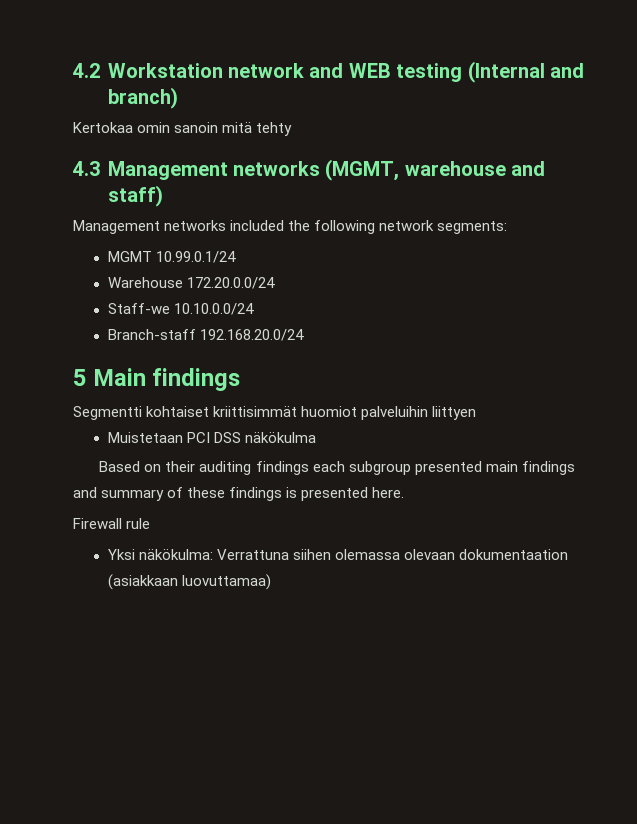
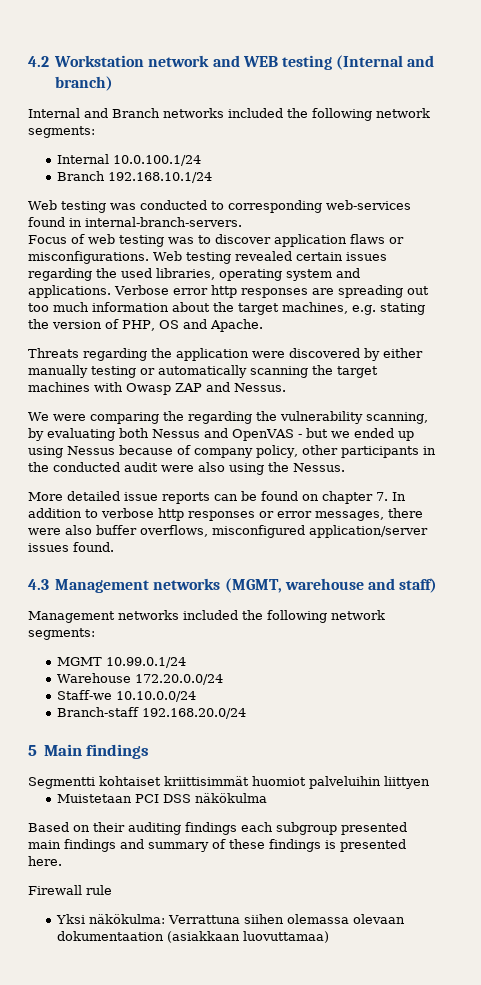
[73,122,293,136] Kertokaa omin sanoin mitä tehty -> [28,108,430,121] [28,126,95,138] [57,154,202,166] [57,171,213,183] [28,200,411,213] [28,217,242,227] [28,234,404,247] [28,251,387,264] [28,268,360,281] [28,285,429,298] [28,302,425,315] [28,319,263,332] [28,348,423,361] [28,365,378,378] [28,382,286,395] [28,411,428,424] [28,428,414,441] [28,445,436,458] [28,462,345,475] [28,491,406,504] [28,508,423,521] [28,525,428,538] [28,542,114,552] Internal and Branch networks included the following network segments: // Internal 10.0.100.1/24 // Branch 192.168.10.1/24 // Web testing was conducted to corresponding web-services found in internal-branch-servers. // Focus of web testing was to discover application flaws or misconfigurations. Web testing revealed certain issues regarding the used libraries, operating system and applications. Verbose error http responses are spreading out too much information about the target machines, e.g. stating the version of PHP, OS and Apache. // Threats regarding the application were discovered by either manually testing or automatically scanning the target machines with Owasp ZAP and Nessus. // We were comparing the regarding the vulnerability scanning, by evaluating both Nessus and OpenVAS - but we ended up using Nessus because of company policy, other participants in the conducted audit were also using the Nessus. // More detailed issue reports can be found on chapter 7. In addition to verbose http responses or error messages, there were also buffer overflows, misconfigured application/server issues found.

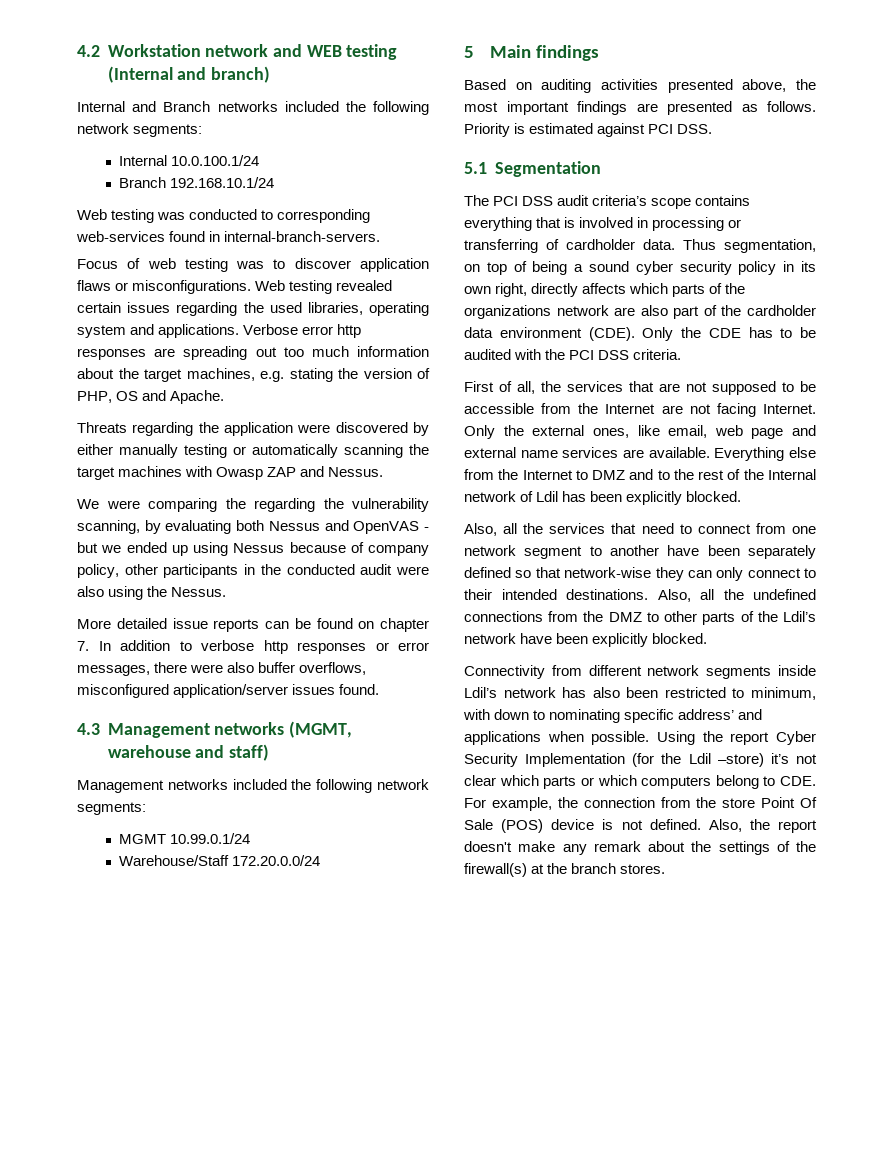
[57,673,132,683] Warehouse -> [119,855,230,866] Warehouse/Staff
[57,690,197,702] [57,707,247,719] // Staff-we 10.10.0.0/24 // Branch-staff 192.168.20.0/24 -> (321, 860) none
[28,776,430,789] [57,793,268,803] [28,822,407,835] [28,839,406,852] [28,856,62,866] [28,885,112,895] [56,914,406,924] [57,931,330,943] Segmentti kohtaiset kriittisimmät huomiot palveluihin liittyen // Muistetaan PCI DSS näkökulma // Based on their auditing findings each subgroup presented main findings and summary of these findings is presented here. // Firewall rule // Yksi näkökulma: Verrattuna siihen olemassa olevaan dokumentaation (asiakkaan luovuttamaa) -> [464,79,816,93] [464,101,816,115] [464,123,713,137] [464,161,601,177] [464,195,751,209] [464,217,742,231] [464,239,816,253] [464,261,816,275] [464,283,746,297] [464,305,816,319] [464,327,816,341] [464,349,682,360] [464,381,816,395] [464,403,816,417] [464,425,816,439] [464,447,816,461] [464,469,816,480] [464,491,742,505] [464,523,816,536] [464,545,816,559] [464,567,816,581] [464,589,816,602] [464,611,816,625] [464,633,708,647] [464,665,816,679] [464,687,816,700] [463,709,763,723] [464,731,816,745] [464,753,817,767] [464,775,816,789] [464,797,817,811] [464,819,817,833] [464,841,816,855] [464,863,666,877] Based on auditing activities presented above, the most important findings are presented as follows. Priority is estimated against PCI DSS. // 5.1 Segmentation // The PCI DSS audit criteria’s scope contains everything that is involved in processing or transferring of cardholder data. Thus segmentation, on top of being a sound cyber security policy in its own right, directly affects which parts of the organizations network are also part of the cardholder data environment (CDE). Only the CDE has to be audited with the PCI DSS criteria. // First of all, the services that are not supposed to be accessible from the Internet are not facing Internet. Only the external ones, like email, web page and external name services are available. Everything else from the Internet to DMZ and to the rest of the Internal network of Ldil has been explicitly blocked. // Also, all the services that need to connect from one network segment to another have been separately defined so that network-wise they can only connect to their intended destinations. Also, all the undefined connections from the DMZ to other parts of the Ldil’s network have been explicitly blocked. // Connectivity from different network segments inside Ldil’s network has also been restricted to minimum, with down to nominating specific address’ and applications when possible. Using the report Cyber Security Implementation (for the Ldil –store) it’s not clear which parts or which computers belong to CDE. For example, the connection from the store Point Of Sale (POS) device is not defined. Also, the report doesn't make any remark about the settings of the firewall(s) at the branch stores.

